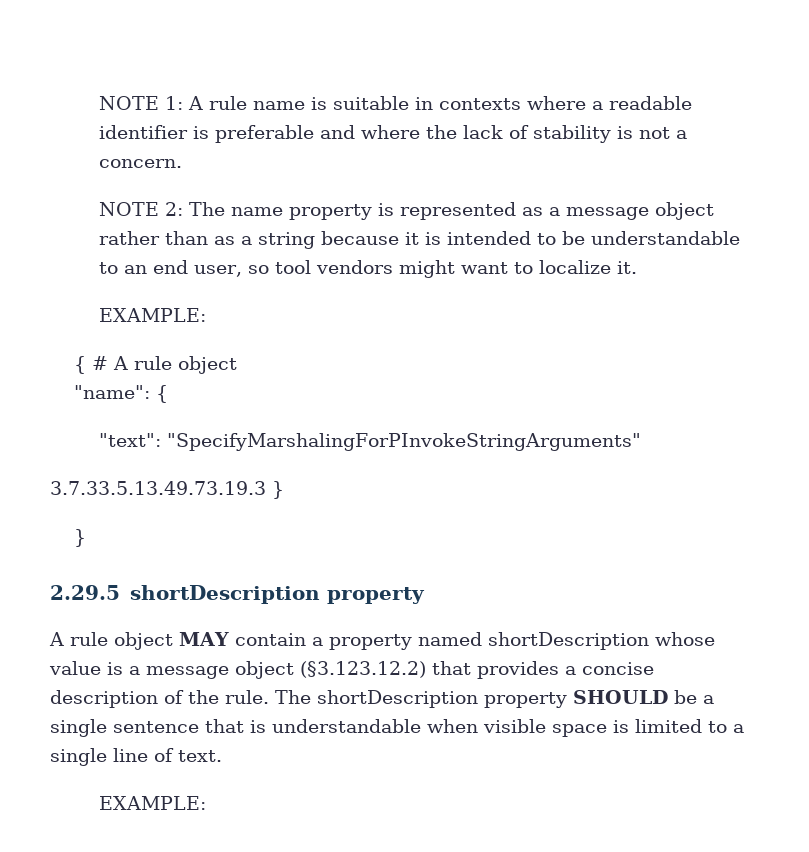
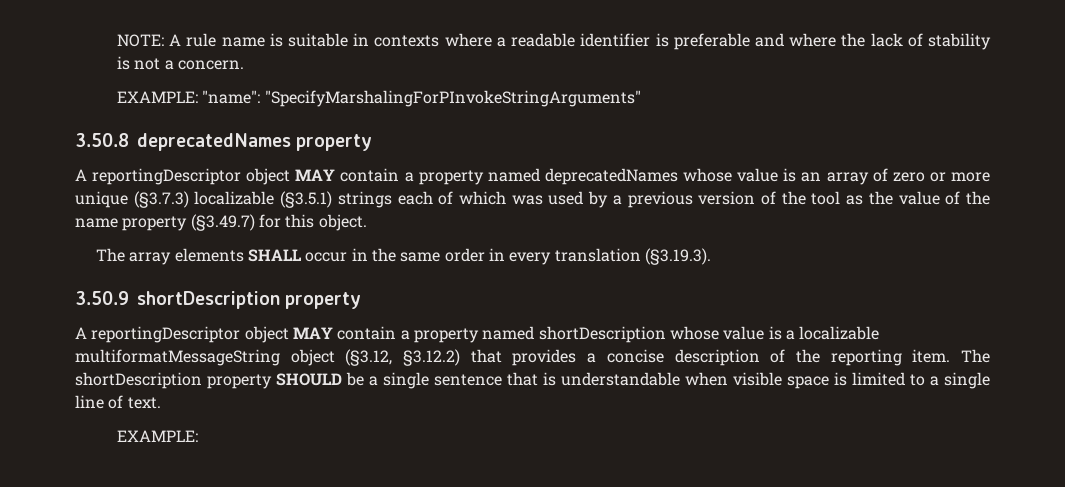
[98,96,183,110] NOTE 1: -> [116,34,164,47] NOTE:
[98,202,714,220] [98,231,740,249] [98,260,637,278] [98,308,206,322] [74,356,238,374] [74,385,169,403] [98,433,641,451] [50,481,284,499] [74,529,87,547] [50,585,120,600] NOTE 2: The name property is represented as a message object rather than as a string because it is intended to be understandable to an end user, so tool vendors might want to localize it. // EXAMPLE: // { # A rule object // "name": { // "text": "SpecifyMarshalingForPInvokeStringArguments" // 3.7.33.5.13.49.73.19.3 } // } // 2.29.5 -> [116,90,641,107] [75,133,373,151] [75,168,991,185] [75,191,990,208] [75,214,367,231] [95,248,711,265] [75,291,129,305] EXAMPLE: "name": "SpecifyMarshalingForPInvokeStringArguments" // 3.50.8 deprecatedNames property // A reportingDescriptor object MAY contain a property named deprecatedNames whose value is an array of zero or more unique (§3.7.3) localizable (§3.5.1) strings each of which was used by a previous version of the tool as the value of the name property (§3.49.7) for this object. // The array elements SHALL occur in the same order in every translation (§3.19.3). // 3.50.9
[70,632,108,646] rule -> [91,326,241,343] reportingDescriptor
[146,661,426,679] message object (§3.123.12.2) -> [799,326,880,340] [75,349,461,366] localizable multiformatMessageString object (§3.12, §3.12.2)
[225,690,269,704] rule. -> [830,349,951,366] reporting item.

